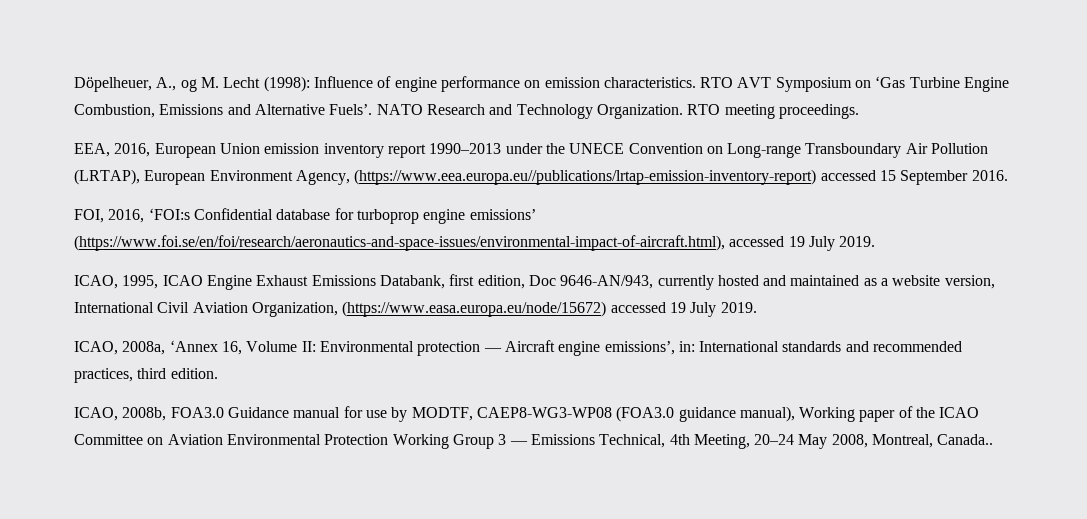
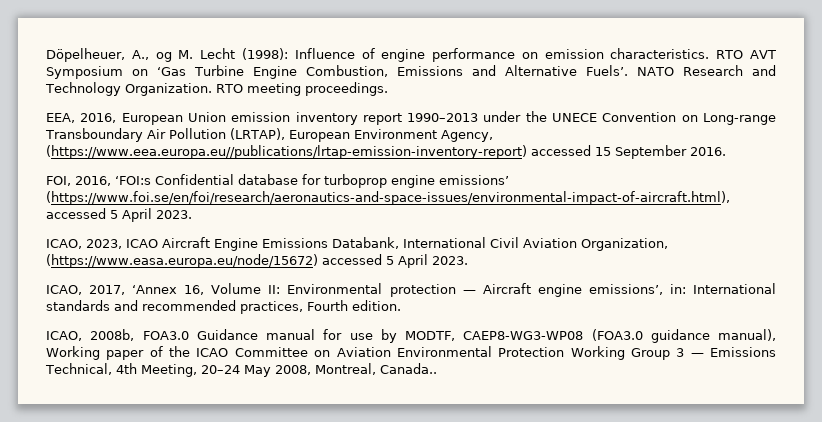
[788,236,876,251] [74,274,995,290] 19 July 2019. // ICAO, 1995, ICAO Engine Exhaust Emissions Databank, first edition, Doc 9646-AN/943, currently hosted and maintained as a website version, -> [110,208,192,222] [46,237,399,251] 5 April 2023. // ICAO, 2023, ICAO Aircraft Engine Emissions Databank,
[669,302,757,317] [74,341,166,355] 19 July 2019. // ICAO, 2008a, -> [385,254,468,268] [46,285,126,295] 5 April 2023. // ICAO, 2017,
[137,368,167,379] third -> [307,300,348,311] Fourth

